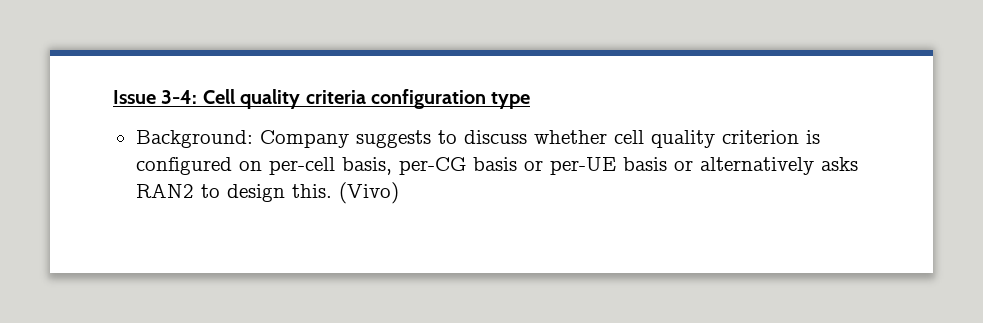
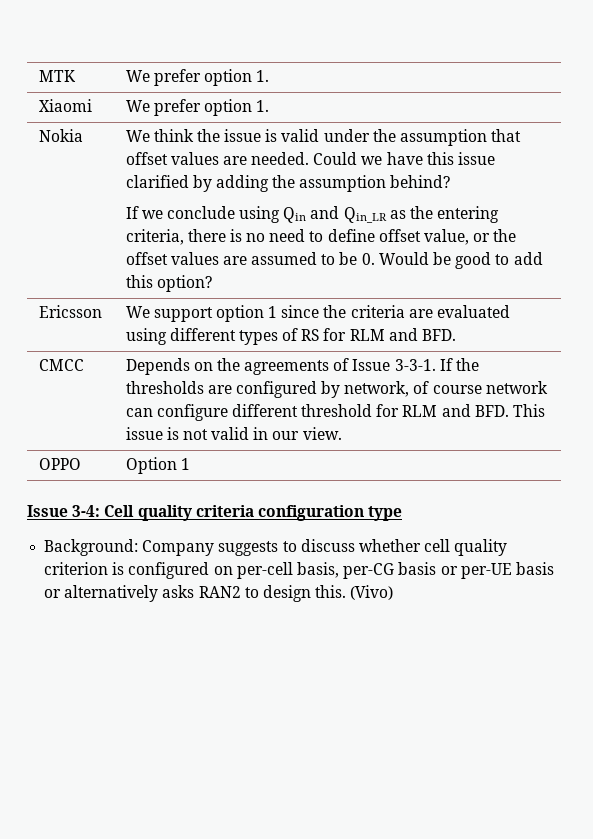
(113, 97) none -> [38,70,76,82] [125,69,270,86] [38,99,92,112] [125,99,270,116] [38,129,83,142] [125,129,522,146] [125,152,495,165] [125,175,451,192] [125,206,500,223] [125,229,517,245] [125,252,543,269] [125,275,212,292] [38,305,102,318] [125,305,510,322] [125,328,456,345] [38,359,84,371] [125,358,479,375] [125,381,548,398] [125,404,545,421] [125,427,342,440] [38,458,81,470] [125,457,190,474] MTK | We prefer option 1. // Xiaomi | We prefer option 1. // Nokia | We think the issue is valid under the assumption that offset values are needed. Could we have this issue clarified by adding the assumption behind? // If we conclude using Qin and Qin_LR as the entering criteria, there is no need to define offset value, or the offset values are assumed to be 0. Would be good to add this option? // Ericsson | We support option 1 since the criteria are evaluated using different types of RS for RLM and BFD. // CMCC | Depends on the agreements of Issue 3-3-1. If the thresholds are configured by network, of course network can configure different threshold for RLM and BFD. This issue is not valid in our view. // OPPO | Option 1 //

